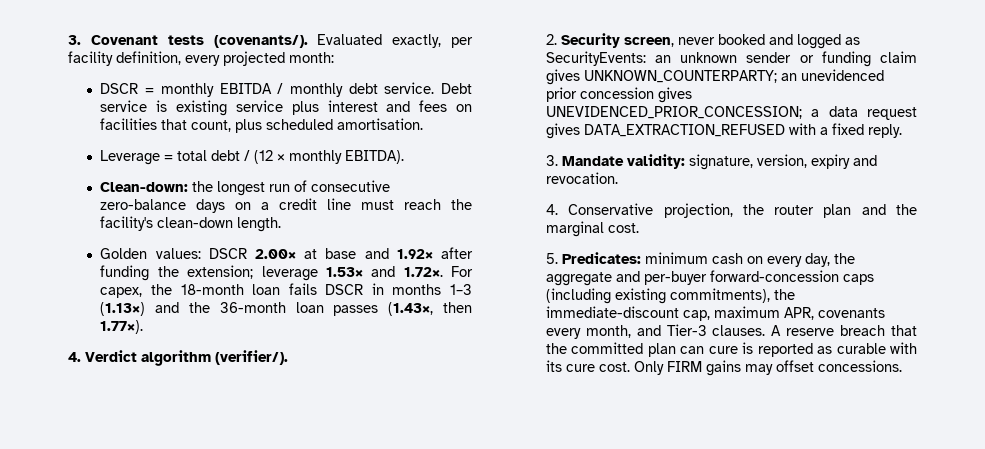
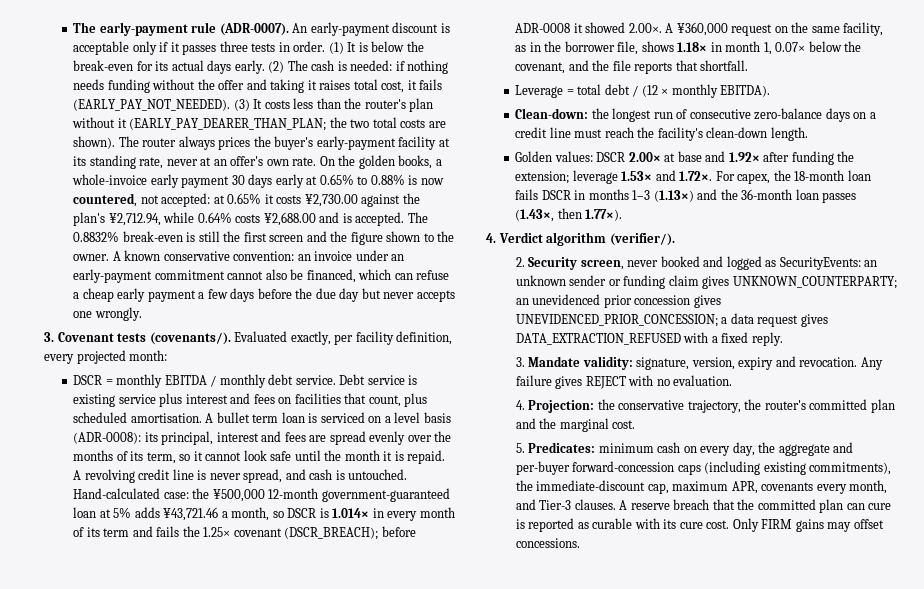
(68, 40) none -> [73,22,450,36] [73,41,424,55] [73,60,449,74] [73,79,443,93] [73,98,434,112] [72,117,446,131] [73,136,450,150] [73,155,442,169] [72,174,444,188] [73,193,420,207] [73,212,428,226] [73,231,455,245] [73,250,405,261] [73,269,450,283] [73,288,455,302] [73,307,142,321] The early-payment rule (ADR-0007). An early-payment discount is acceptable only if it passes three tests in order. (1) It is below the break-even for its actual days early. (2) The cash is needed: if nothing needs funding without the offer and taking it raises total cost, it fails (EARLY_PAY_NOT_NEEDED). (3) It costs less than the router's plan without it (EARLY_PAY_DEARER_THAN_PLAN; the two total costs are shown). The router always prices the buyer's early-payment facility at its standing rate, never at an offer's own rate. On the golden books, a whole-invoice early payment 30 days early at 0.65% to 0.88% is now countered, not accepted: at 0.65% it costs ¥2,730.00 against the plan's ¥2,712.94, while 0.64% costs ¥2,688.00 and is accepted. The 0.8832% break-even is still the first screen and the figure shown to the owner. A known conservative convention: an invoice under an early-payment commitment cannot also be financed, which can refuse a cheap early payment a few days before the due day but never accepts one wrongly. //
(424, 124) none -> [205,412,451,423] [73,431,452,445] [73,450,446,464] [73,469,408,483] [73,488,450,502] [73,507,455,521] [73,526,416,540] [515,22,884,36] [515,41,862,55] [515,60,749,74] A bullet term loan is serviced on a level basis (ADR-0008): its principal, interest and fees are spread evenly over the months of its term, so it cannot look safe until the month it is repaid. A revolving credit line is never spread, and cash is untouched. Hand-calculated case: the ¥500,000 12-month government-guaranteed loan at 5% adds ¥43,721.46 a month, so DSCR is 1.014× in every month of its term and fails the 1.25× covenant (DSCR_BREACH); before ADR-0008 it showed 2.00×. A ¥360,000 request on the same facility, as in the borrower file, shows 1.18× in month 1, 0.07× below the covenant, and the file reports that shortfall.
[545,203,815,218] // 4. Conservative projection, the router -> [860,357,883,370] [515,375,733,389] [515,399,868,413] Any failure gives REJECT with no evaluation. // 4. Projection: the conservative trajectory, the router's committed

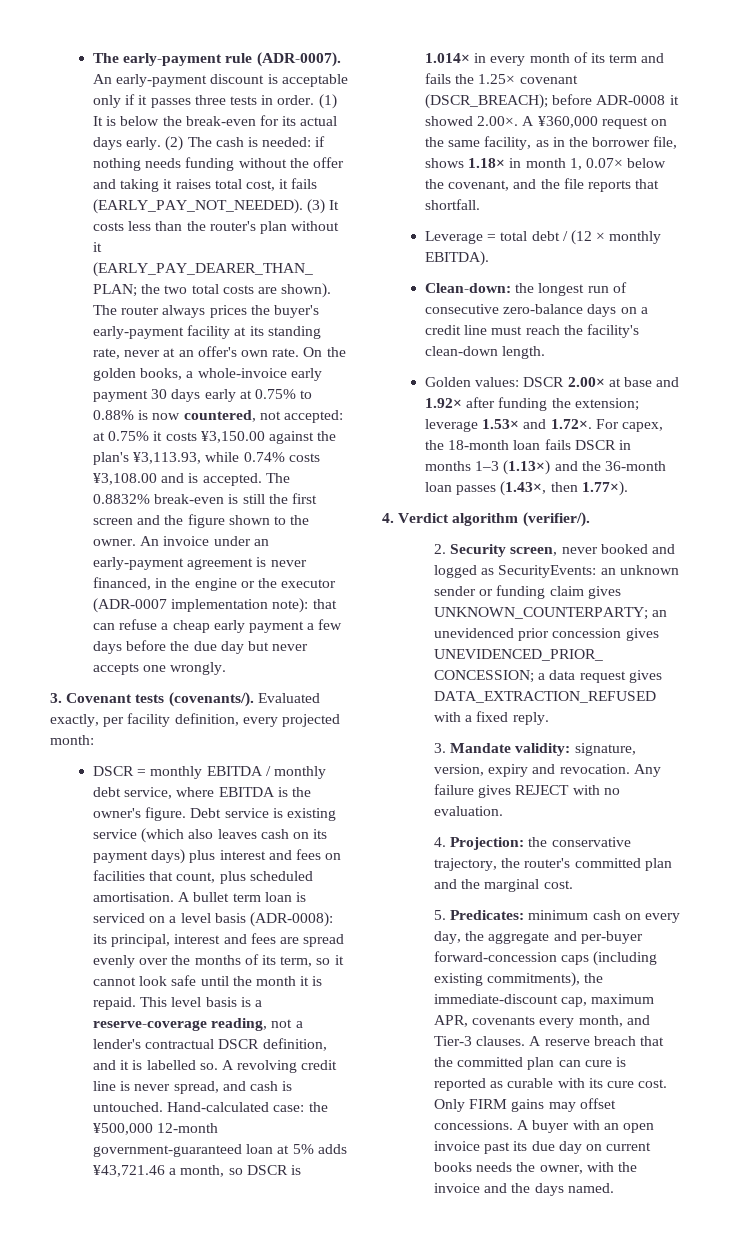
[319,174,354,185] 0.65% -> [254,389,296,399] 0.75%
[227,193,262,204] 0.65% -> [108,431,150,441] 0.75%
[304,194,358,207] ¥2,730.00 -> [200,431,265,443] ¥3,150.00
[108,212,316,226] ¥2,712.94, while 0.64% costs ¥2,688.00 -> [133,452,320,464] [93,473,158,485] ¥3,113.93, while 0.74% costs ¥3,108.00
[112,250,405,261] [73,269,392,283] A known conservative convention: an invoice under an early-payment commitment cannot also be financed, which -> [140,536,269,546] [93,557,307,570] [93,577,337,591] [93,598,337,613] An invoice under an early-payment agreement is never financed, in the engine or the executor (ADR-0007 implementation note): that
[295,375,336,385] service. -> [124,787,311,799] [93,807,187,821] service, where EBITDA is the owner's figure.
(156, 399) none -> [141,828,328,843] [93,849,186,864] (which also leaves cash on its payment days)
(446, 457) none -> [140,997,262,1007] [93,1018,303,1031] [93,1038,327,1051] [93,1060,218,1070] This level basis is a reserve-coverage reading, not a lender's contractual DSCR definition, and it is labelled so.
(580, 543) none -> [517,1120,654,1133] [433,1141,652,1154] [433,1162,637,1174] [433,1183,614,1196] A buyer with an open invoice past its due day on current books needs the owner, with the invoice and the days named.

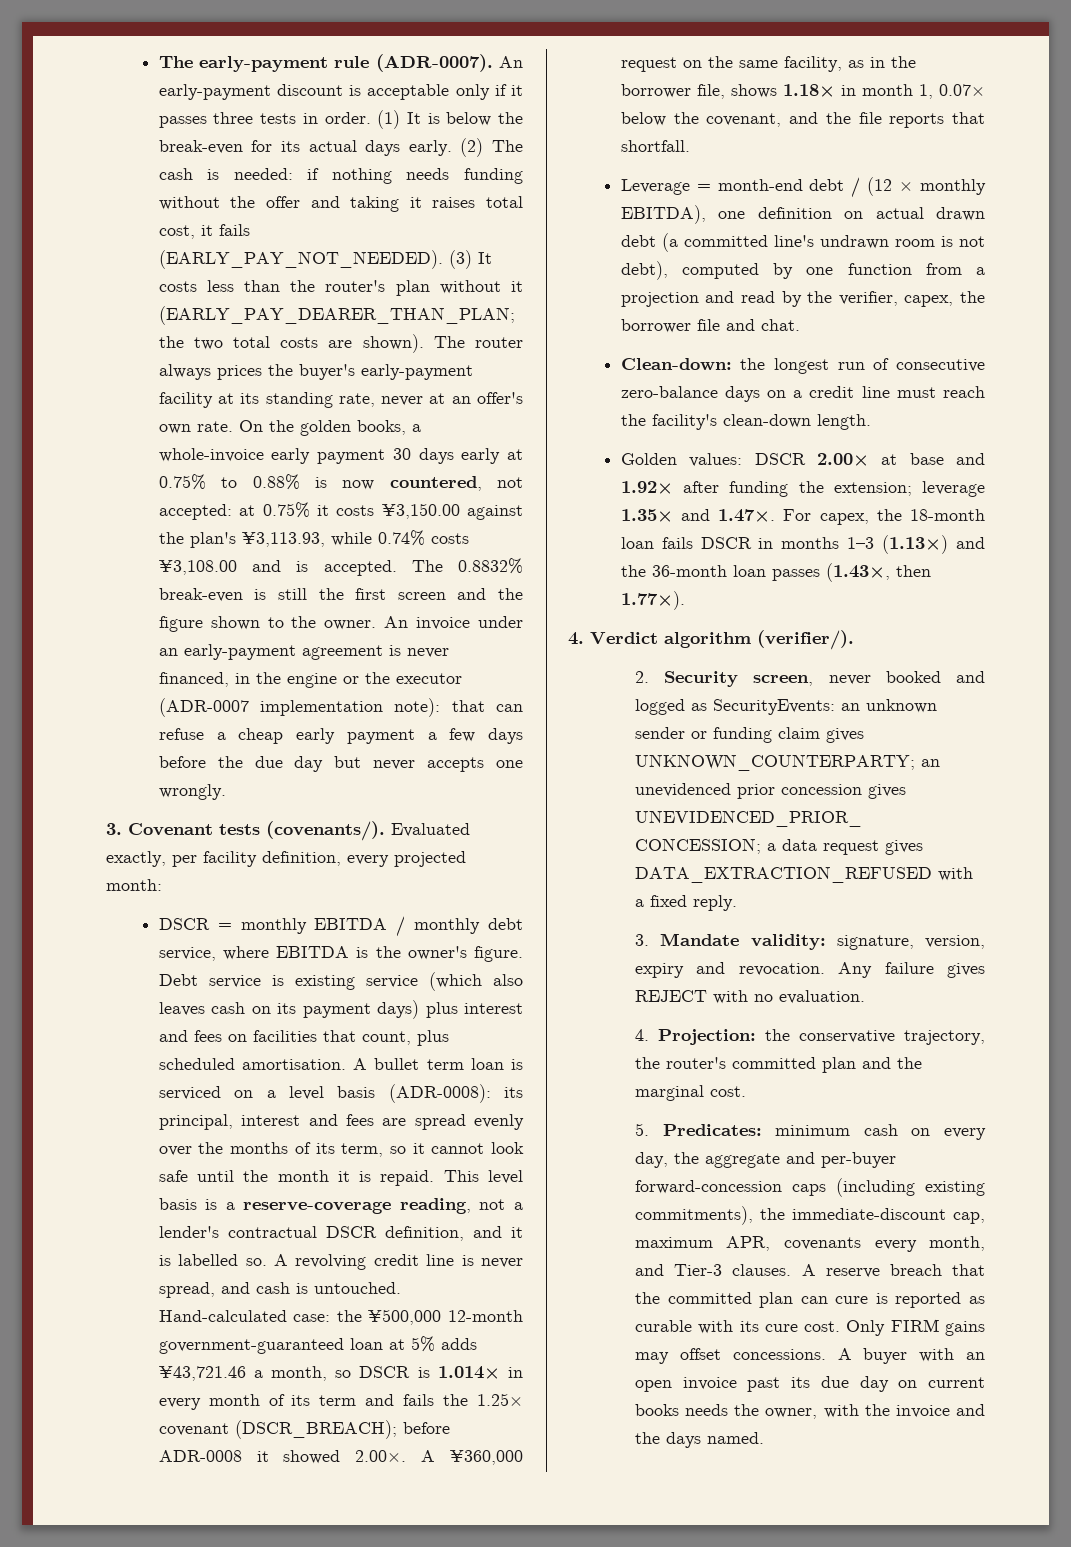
[500,231,528,241] total -> [717,179,803,191] month-end
[425,251,490,266] EBITDA). -> [620,205,985,224] [620,233,985,252] [620,261,985,280] [620,291,985,307] [620,319,800,333] EBITDA), one definition on actual drawn debt (a committed line's undrawn room is not debt), computed by one function from a projection and read by the verifier, capex, the borrower file and chat.
[482,419,592,429] 1.53× and 1.72×. -> [620,509,776,522] 1.35× and 1.47×.

